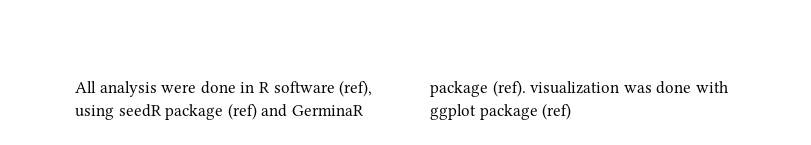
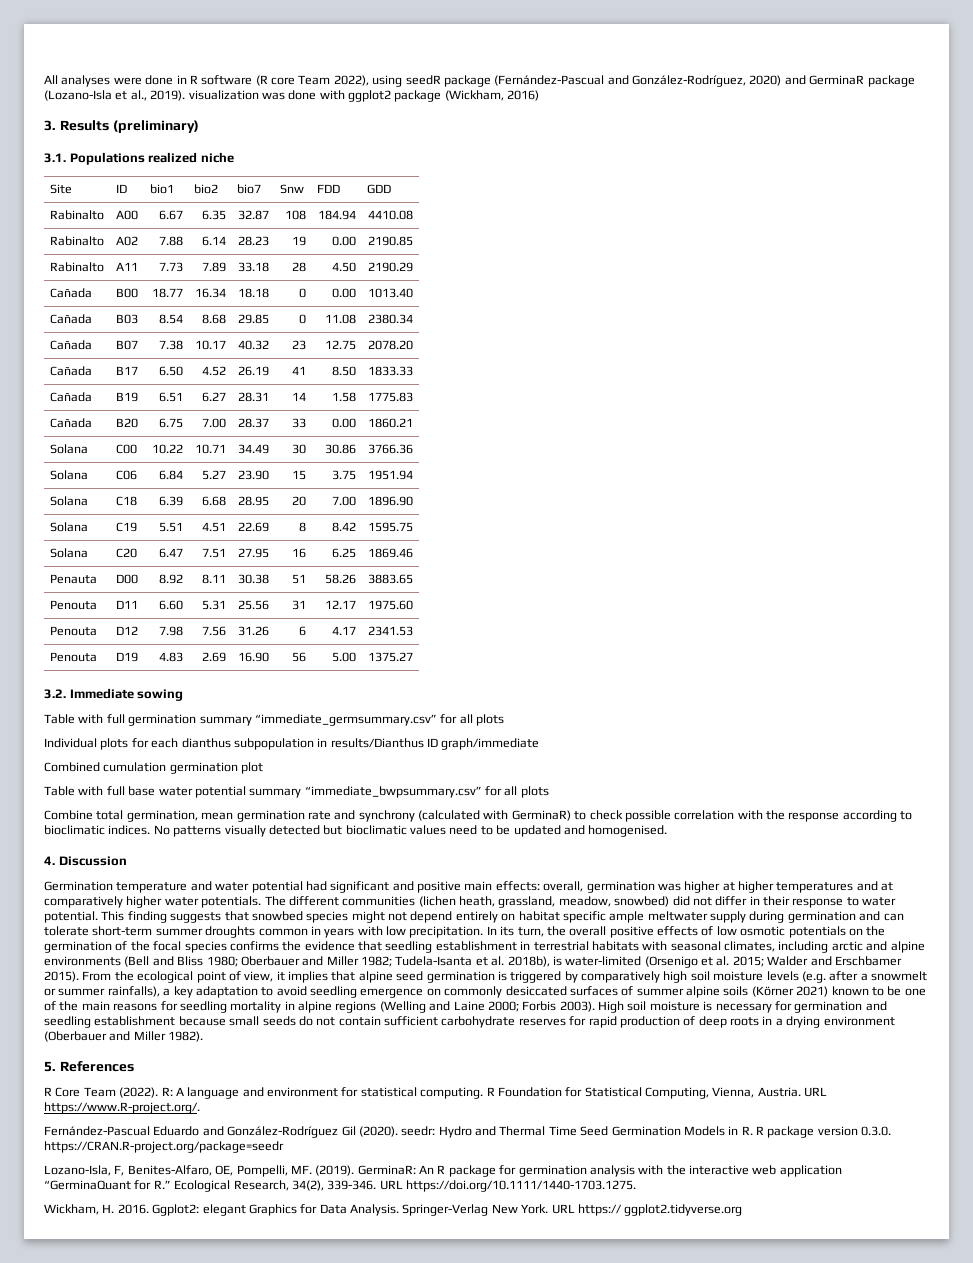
[75,81,157,97] All analysis -> [44,75,111,87] All analyses
[339,80,373,97] [75,103,364,120] [430,80,728,97] [430,103,572,120] (ref), using seedR package (ref) and GerminaR package (ref). visualization was done with ggplot package (ref) -> [255,75,915,87] [44,90,540,102] [44,120,199,133] [44,152,234,165] [49,184,72,194] [115,184,127,193] [149,184,174,194] [193,184,218,194] [236,184,261,194] [279,184,304,194] [316,184,340,193] [366,184,391,194] [49,210,104,220] [115,210,138,220] [159,210,184,220] [202,210,227,220] [238,210,270,220] [285,210,307,220] [318,210,357,220] [368,210,414,220] [49,236,104,246] [115,236,138,246] [159,236,184,246] [202,236,227,246] [238,236,270,246] [292,236,307,246] [332,236,357,246] [368,236,414,246] [49,262,104,272] [115,262,138,271] [159,262,184,272] [202,262,227,272] [238,262,270,272] [292,262,307,272] [332,262,357,272] [368,262,414,272] [49,288,92,298] [115,288,138,298] [152,288,184,298] [195,288,227,298] [238,288,270,298] [299,288,307,298] [332,288,357,298] [368,288,414,298] [49,314,92,324] [115,314,138,324] [159,314,184,324] [202,314,227,324] [238,314,270,324] [299,314,307,324] [325,314,357,324] [368,314,414,324] [49,340,92,350] [115,340,138,350] [159,340,184,350] [195,340,227,350] [238,340,270,350] [292,340,307,350] [325,340,357,350] [368,340,414,350] [49,366,92,376] [115,366,138,375] [159,366,184,376] [202,366,227,376] [238,366,270,376] [292,366,307,375] [332,366,357,376] [368,366,414,376] [49,392,92,402] [115,392,138,402] [159,392,184,402] [202,392,227,402] [238,392,270,402] [292,392,307,401] [332,392,357,402] [368,392,414,402] [49,418,92,428] [115,418,138,428] [159,418,184,428] [202,418,227,428] [238,418,270,428] [292,418,307,428] [332,418,357,428] [368,418,414,428] [49,444,88,454] [115,444,137,454] [152,444,184,454] [195,444,227,454] [238,444,270,454] [292,444,307,454] [325,444,357,454] [368,444,414,454] [49,470,88,480] [115,470,137,480] [159,470,184,480] [202,470,227,480] [238,470,270,480] [292,470,307,480] [332,470,357,480] [368,470,414,480] [49,496,88,506] [115,496,137,506] [159,496,184,506] [202,496,227,506] [238,496,270,506] [292,496,307,506] [332,496,357,506] [368,496,414,506] [49,522,88,532] [115,522,137,532] [159,522,184,532] [202,522,227,532] [238,522,270,532] [299,522,307,532] [332,522,357,532] [368,522,414,532] [49,548,88,558] [115,548,137,558] [159,548,184,558] [202,548,227,558] [238,548,270,558] [292,548,307,558] [332,548,357,558] [368,548,414,558] [49,574,97,584] [115,574,138,584] [159,574,184,584] [202,574,227,584] [238,574,270,584] [292,574,307,584] [325,574,357,584] [368,574,414,584] [49,600,97,610] [115,600,138,609] [159,600,184,610] [202,600,227,610] [238,600,270,610] [292,600,307,610] [325,600,357,609] [368,600,414,610] [49,626,97,636] [115,626,138,635] [159,626,184,636] [202,626,227,636] [238,626,270,636] [299,626,307,636] [332,626,357,635] [368,626,414,636] [49,652,97,662] [115,652,138,662] [159,652,184,662] [202,652,227,662] [238,652,270,662] [292,652,307,662] [332,652,357,662] [368,652,414,662] [44,688,184,701] [44,714,504,726] [44,738,540,750] [44,762,264,774] [44,786,549,798] [44,810,913,822] [44,825,668,837] [44,856,127,866] [44,881,894,893] [44,896,897,908] [44,911,904,923] [44,926,886,938] [44,941,925,953] [44,956,902,968] [44,971,927,983] [44,986,926,998] [44,1001,887,1013] [44,1016,895,1028] [44,1031,204,1042] [44,1061,134,1072] [44,1087,828,1099] [44,1102,200,1114] [44,1126,892,1138] [44,1141,284,1153] [44,1165,842,1177] [44,1180,636,1192] [44,1204,743,1216] (R core Team 2022), using seedR package (Fernández-Pascual and González-Rodríguez, 2020) and GerminaR package (Lozano-Isla et al., 2019). visualization was done with ggplot2 package (Wickham, 2016) // 3. Results (preliminary) // 3.1. Populations realized niche // Site | ID | bio1 | bio2 | bio7 | Snw | FDD | GDD // Rabinalto | A00 | 6.67 | 6.35 | 32.87 | 108 | 184.94 | 4410.08 // Rabinalto | A02 | 7.88 | 6.14 | 28.23 | 19 | 0.00 | 2190.85 // Rabinalto | A11 | 7.73 | 7.89 | 33.18 | 28 | 4.50 | 2190.29 // Cañada | B00 | 18.77 | 16.34 | 18.18 | 0 | 0.00 | 1013.40 // Cañada | B03 | 8.54 | 8.68 | 29.85 | 0 | 11.08 | 2380.34 // Cañada | B07 | 7.38 | 10.17 | 40.32 | 23 | 12.75 | 2078.20 // Cañada | B17 | 6.50 | 4.52 | 26.19 | 41 | 8.50 | 1833.33 // Cañada | B19 | 6.51 | 6.27 | 28.31 | 14 | 1.58 | 1775.83 // Cañada | B20 | 6.75 | 7.00 | 28.37 | 33 | 0.00 | 1860.21 // Solana | C00 | 10.22 | 10.71 | 34.49 | 30 | 30.86 | 3766.36 // Solana | C06 | 6.84 | 5.27 | 23.90 | 15 | 3.75 | 1951.94 // Solana | C18 | 6.39 | 6.68 | 28.95 | 20 | 7.00 | 1896.90 // Solana | C19 | 5.51 | 4.51 | 22.69 | 8 | 8.42 | 1595.75 // Solana | C20 | 6.47 | 7.51 | 27.95 | 16 | 6.25 | 1869.46 // Penauta | D00 | 8.92 | 8.11 | 30.38 | 51 | 58.26 | 3883.65 // Penouta | D11 | 6.60 | 5.31 | 25.56 | 31 | 12.17 | 1975.60 // Penouta | D12 | 7.98 | 7.56 | 31.26 | 6 | 4.17 | 2341.53 // Penouta | D19 | 4.83 | 2.69 | 16.90 | 56 | 5.00 | 1375.27 // 3.2. Immediate sowing // Table with full germination summary “immediate_germsummary.csv” for all plots // Individual plots for each dianthus subpopulation in results/Dianthus ID graph/immediate // Combined cumulation germination plot // Table with full base water potential summary “immediate_bwpsummary.csv” for all plots // Combine total germination, mean germination rate and synchrony (calculated with GerminaR) to check possible correlation with the response according to bioclimatic indices. No patterns visually detected but bioclimatic values need to be updated and homogenised. // 4. Discussion // Germination temperature and water potential had significant and positive main effects: overall, germination was higher at higher temperatures and at comparatively higher water potentials. The different communities (lichen heath, grassland, meadow, snowbed) did not differ in their response to water potential. This finding suggests that snowbed species might not depend entirely on habitat specific ample meltwater supply during germination and can tolerate short-term summer droughts common in years with low precipitation. In its turn, the overall positive effects of low osmotic potentials on the germination of the focal species confirms the evidence that seedling establishment in terrestrial habitats with seasonal climates, including arctic and alpine environments (Bell and Bliss 1980; Oberbauer and Miller 1982; Tudela-Isanta et al. 2018b), is water-limited (Orsenigo et al. 2015; Walder and Erschbamer 2015). From the ecological point of view, it implies that alpine seed germination is triggered by comparatively high soil moisture levels (e.g. after a snowmelt or summer rainfalls), a key adaptation to avoid seedling emergence on commonly desiccated surfaces of summer alpine soils (Körner 2021) known to be one of the main reasons for seedling mortality in alpine regions (Welling and Laine 2000; Forbis 2003). High soil moisture is necessary for germination and seedling establishment because small seeds do not contain sufficient carbohydrate reserves for rapid production of deep roots in a drying environment (Oberbauer and Miller 1982). // 5. References // R Core Team (2022). R: A language and environment for statistical computing. R Foundation for Statistical Computing, Vienna, Austria. URL https://www.R-project.org/. // Fernández-Pascual Eduardo and González-Rodríguez Gil (2020). seedr: Hydro and Thermal Time Seed Germination Models in R. R package version 0.3.0. https://CRAN.R-project.org/package=seedr // Lozano-Isla, F, Benites-Alfaro, OE, Pompelli, MF. (2019). GerminaR: An R package for germination analysis with the interactive web application “GerminaQuant for R.” Ecological Research, 34(2), 339-346. URL https://doi.org/10.1111/1440-1703.1275. // Wickham, H. 2016. Ggplot2: elegant Graphics for Data Analysis. Springer-Verlag New York. URL https:// ggplot2.tidyverse.org

